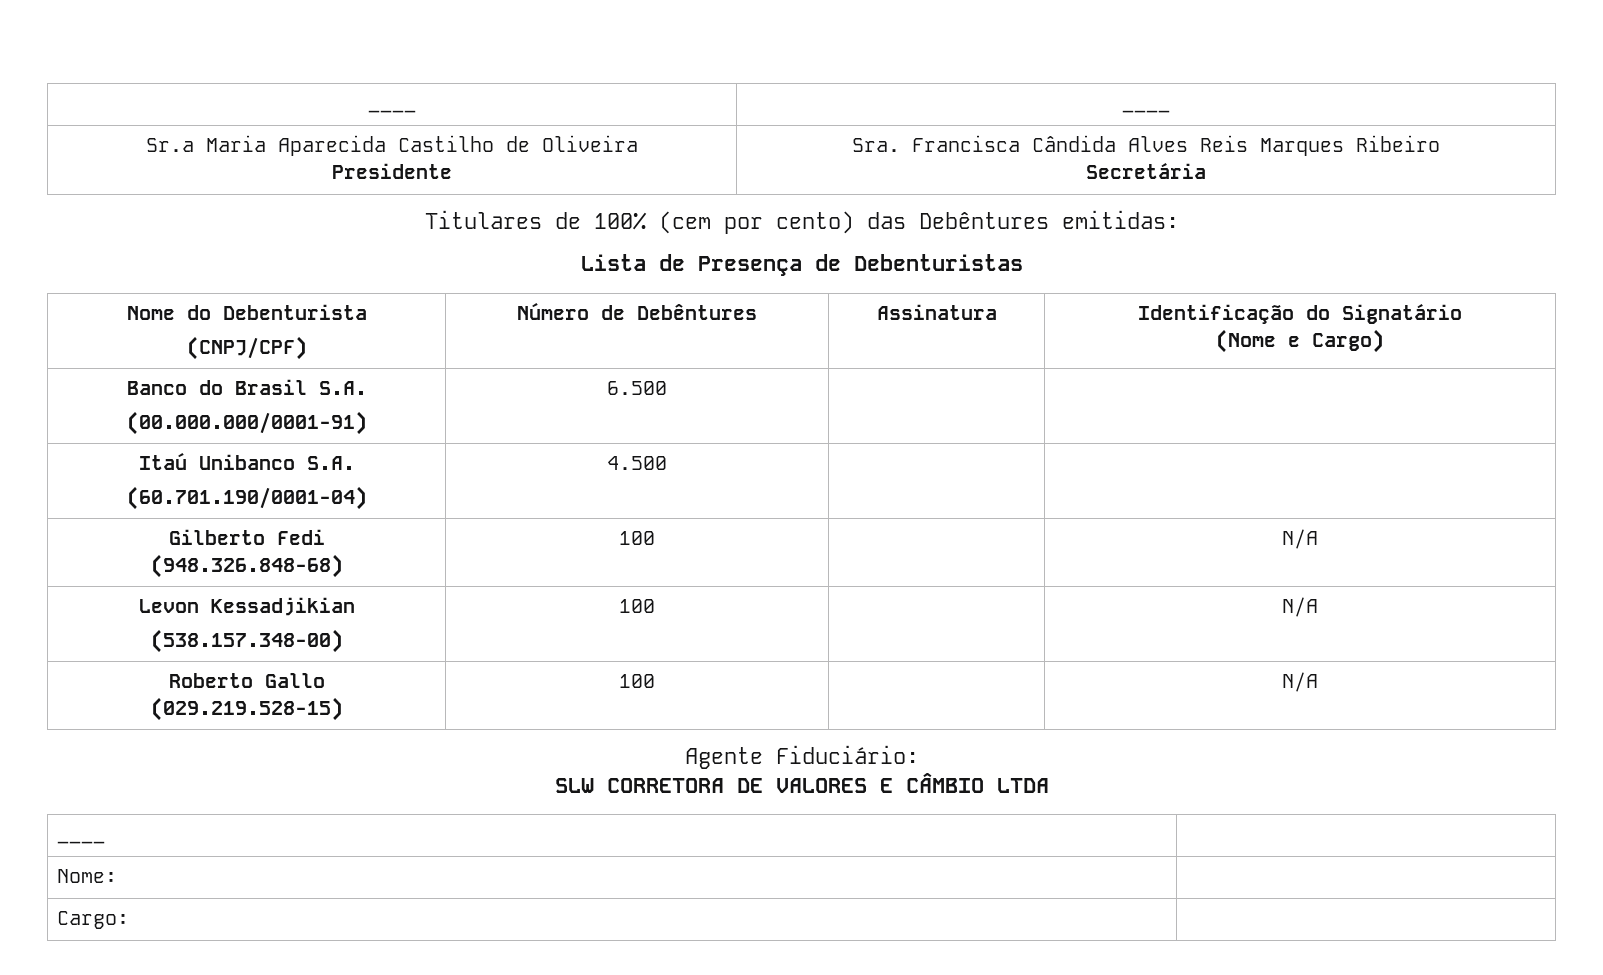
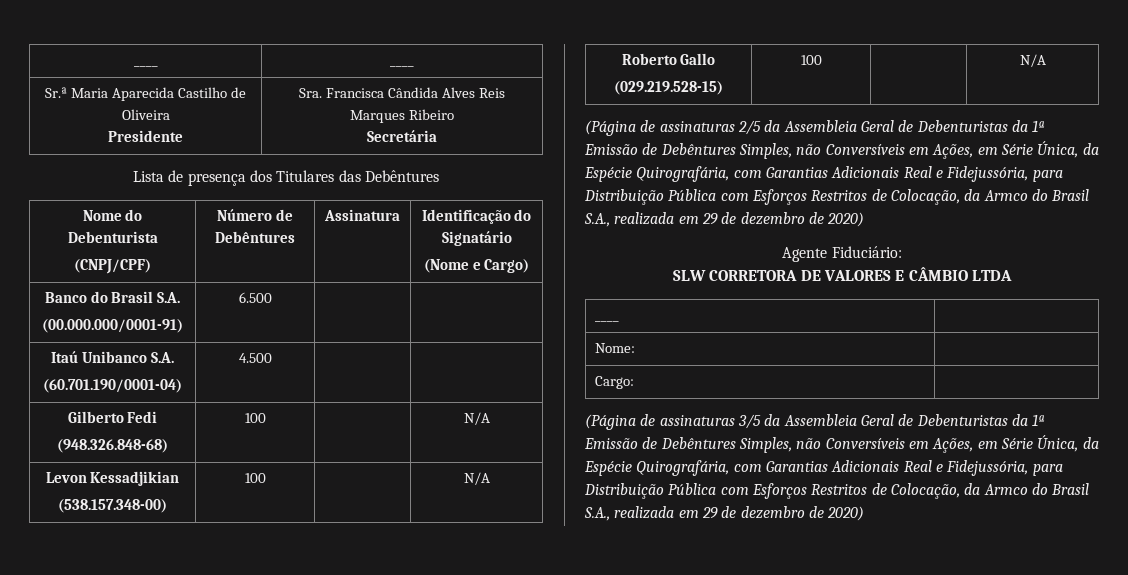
[424,210,1179,234] [580,254,1023,276] Titulares de 100% (cem por cento) das Debêntures emitidas: // Lista de Presença de Debenturistas -> [133,170,439,186] Lista de presença dos Titulares das Debêntures
(1318, 682) none -> [585,120,1046,136] [584,141,1099,159] [584,166,1063,182] [584,189,1090,205] [584,212,865,227] // (Página de assinaturas 2/5 da Assembleia Geral de Debenturistas da 1ª Emissão de Debêntures Simples, não Conversíveis em Ações, em Série Única, da Espécie Quirografária, com Garantias Adicionais Real e Fidejussória, para Distribuição Pública com Esforços Restritos de Colocação, da Armco do Brasil S.A., realizada em 29 de dezembro de 2020)
(130, 920) none -> [585,414,1046,430] [584,435,1099,453] [584,460,1063,476] [584,483,1090,499] [584,506,865,521] // (Página de assinaturas 3/5 da Assembleia Geral de Debenturistas da 1ª Emissão de Debêntures Simples, não Conversíveis em Ações, em Série Única, da Espécie Quirografária, com Garantias Adicionais Real e Fidejussória, para Distribuição Pública com Esforços Restritos de Colocação, da Armco do Brasil S.A., realizada em 29 de dezembro de 2020)

